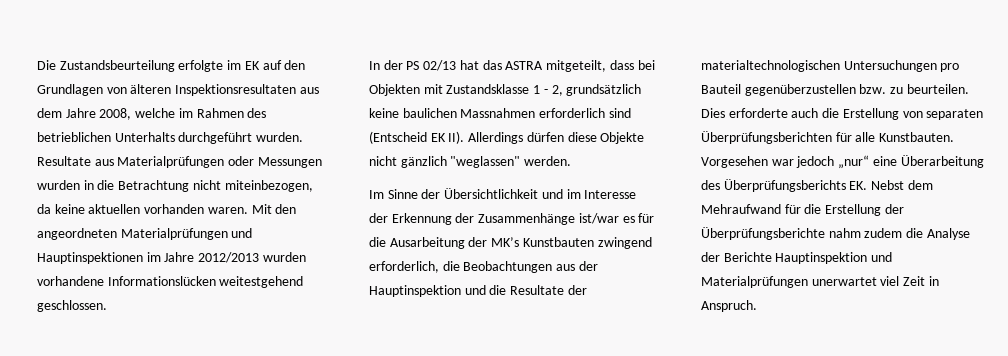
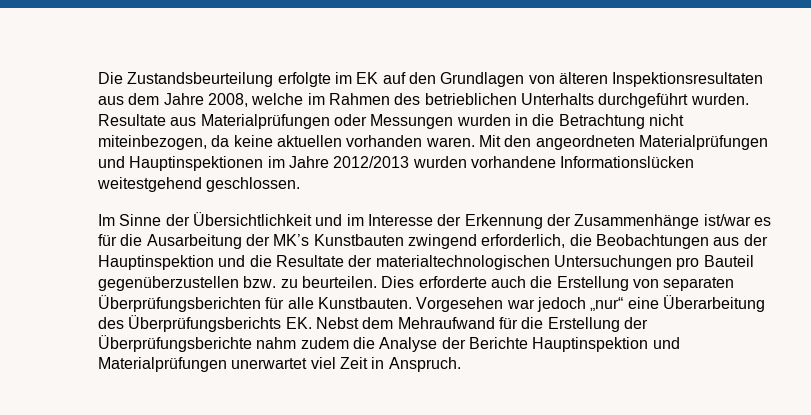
[368,60,655,72] [368,84,642,96] [368,108,631,118] [368,131,645,144] [368,156,572,168] // In der PS 02/13 hat das ASTRA mitgeteilt, dass bei Objekten mit Zustandsklasse 1 - 2, grundsätzlich keine baulichen Massnahmen erforderlich sind (Entscheid EK II). Allerdings dürfen diese Objekte nicht gänzlich "weglassen" werden. -> (301, 184) none

